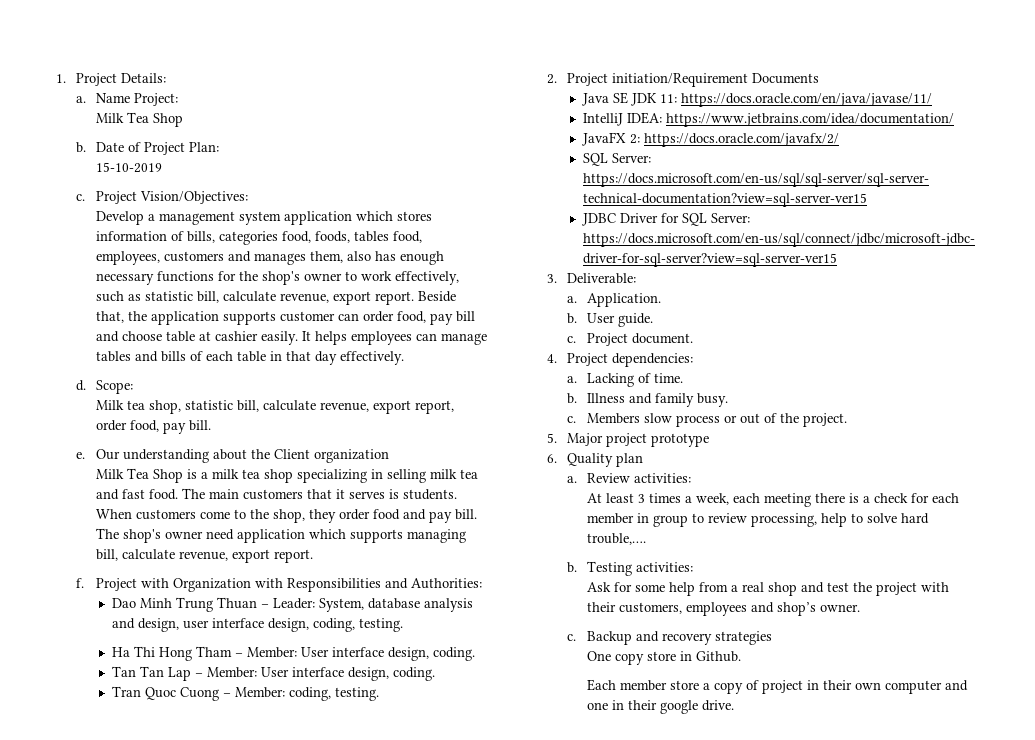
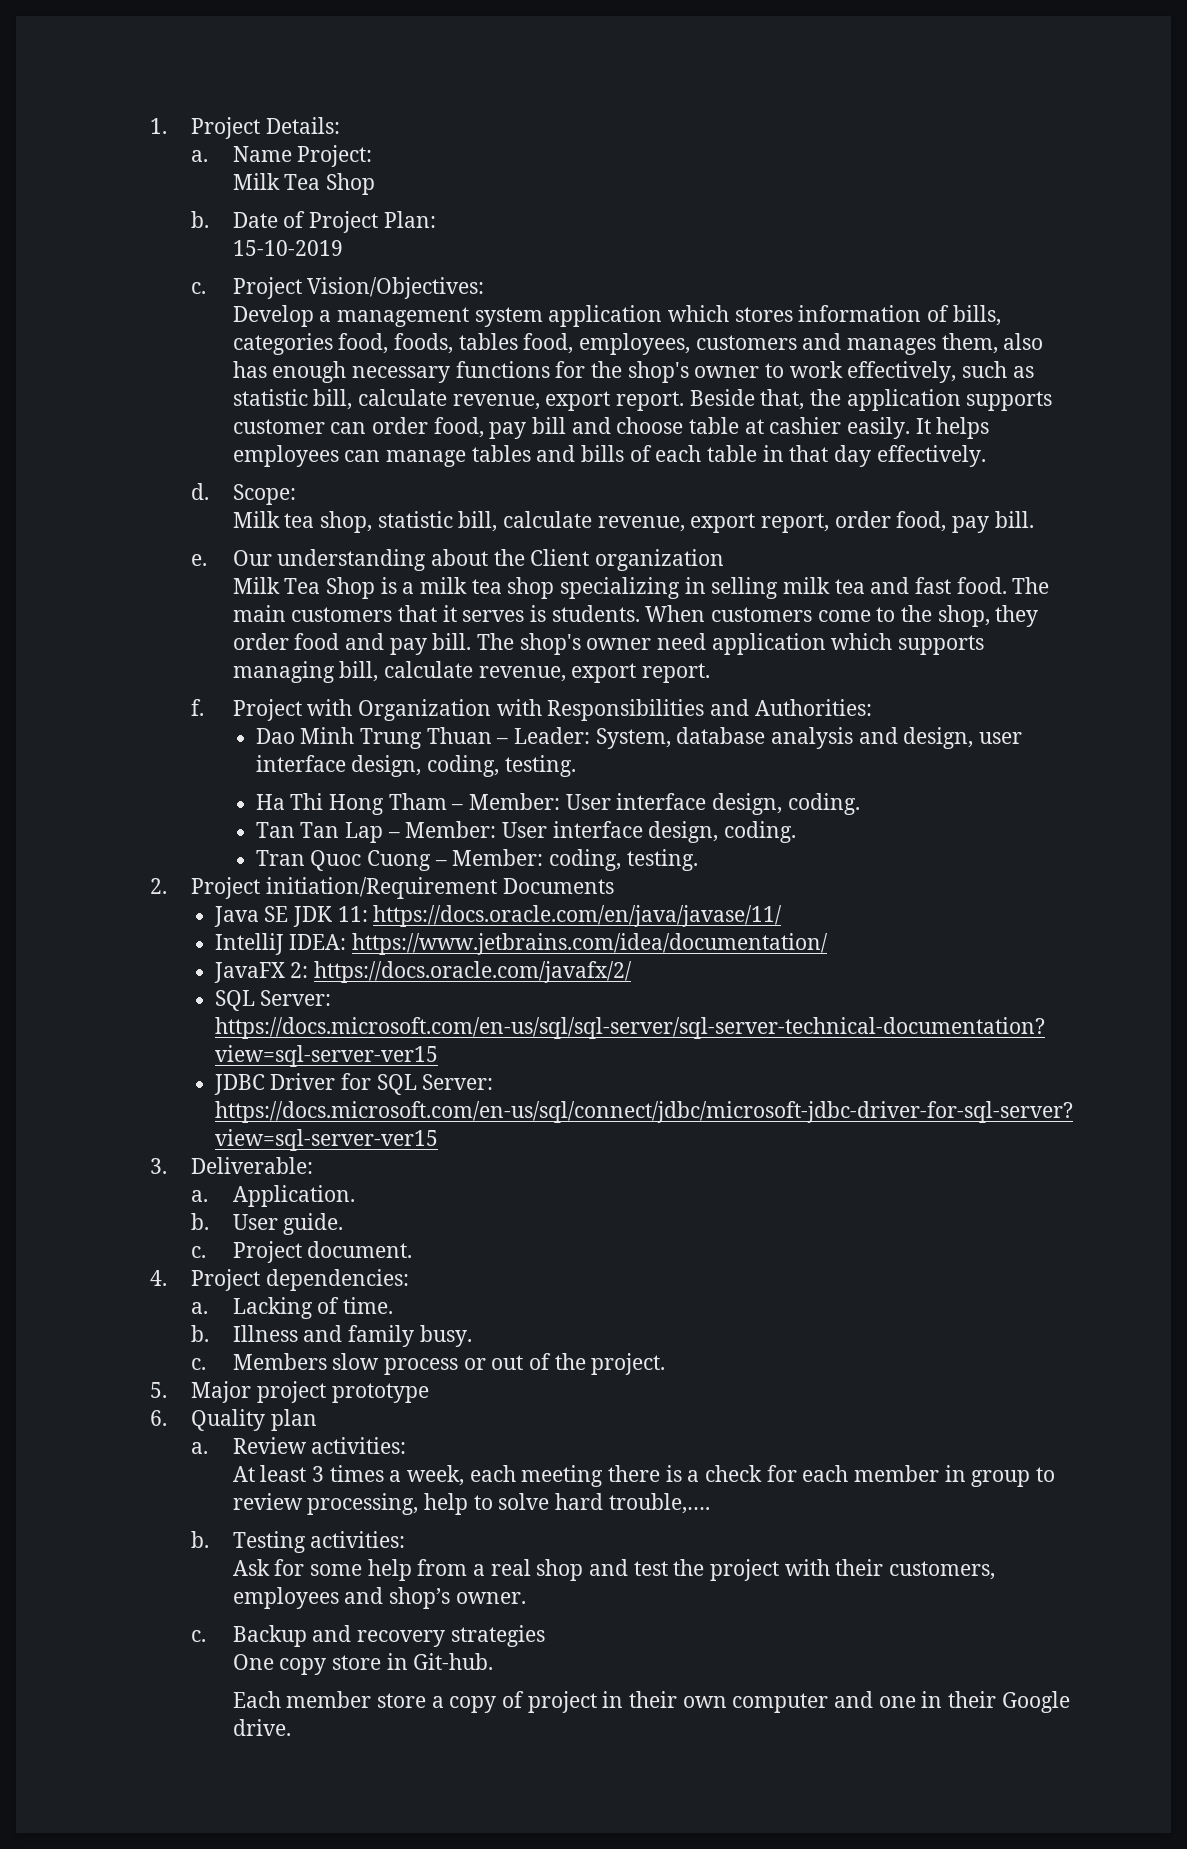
[696,651,742,662] Github. -> [413,1653,494,1670] Git-hub.
[660,700,699,714] google -> [1001,1691,1070,1713] Google

